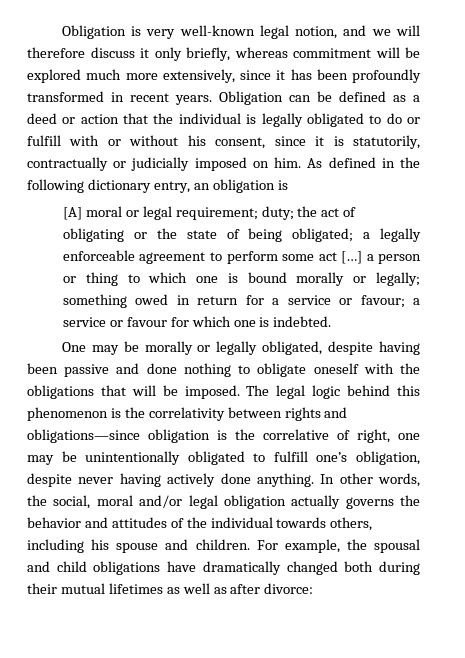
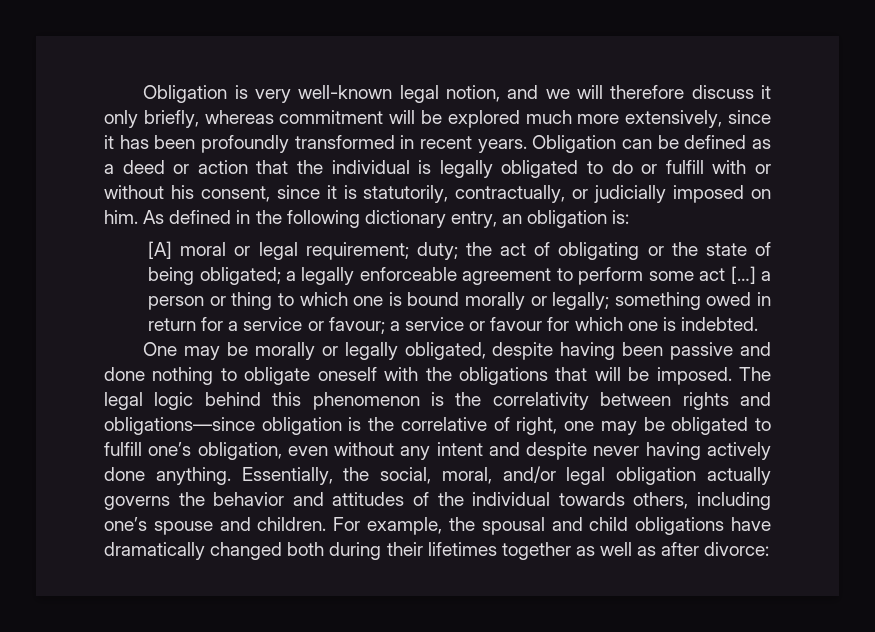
[27,157,108,171] contractually -> [455,185,566,203] contractually,
[277,180,288,190] is -> [612,210,630,224] is:
[85,451,181,465] unintentionally -> (665, 424) none
(420, 458) none -> [287,442,520,460] even without any intent and
[320,473,420,487] In other words, -> [241,467,333,485] Essentially,
[96,495,133,506] moral -> [441,467,492,484] moral,
[91,539,110,550] his -> [104,517,147,531] one’s
[60,583,163,594] mutual lifetimes -> [427,542,571,560] lifetimes together

